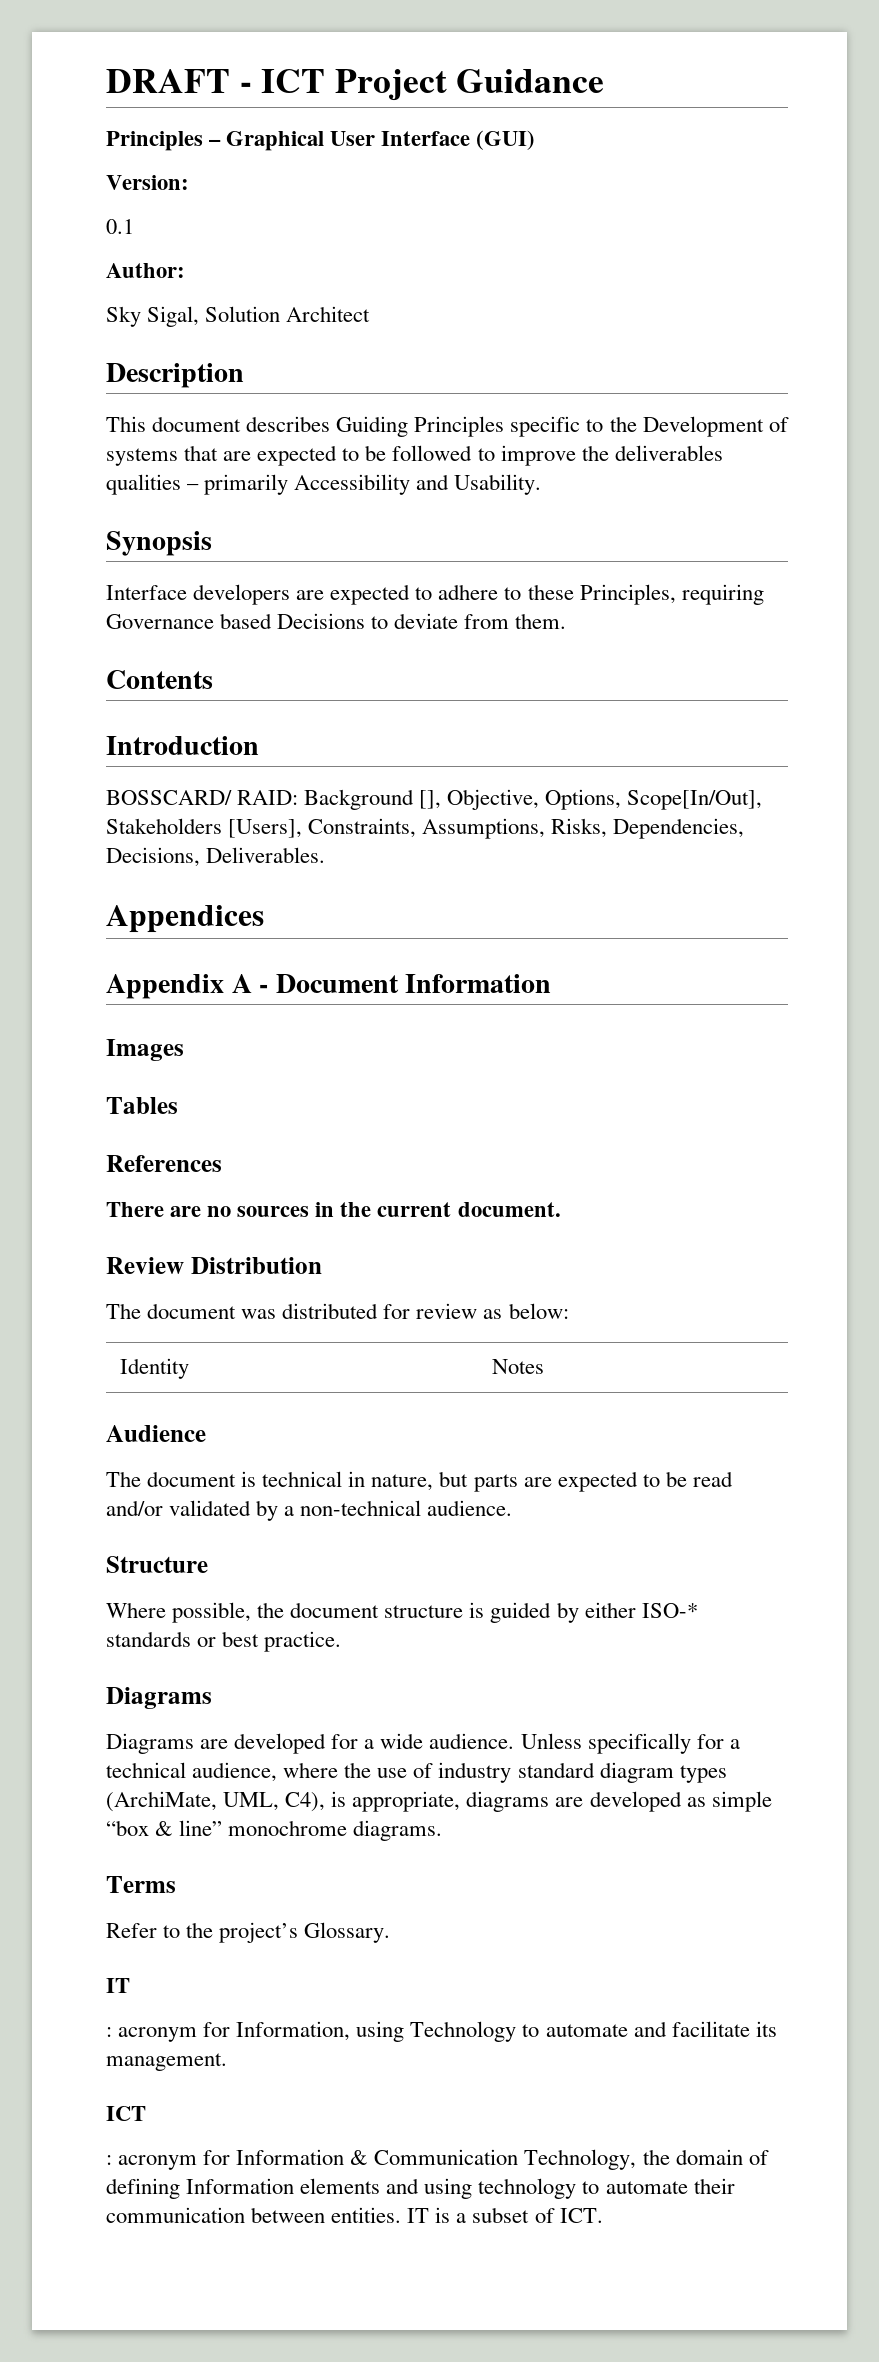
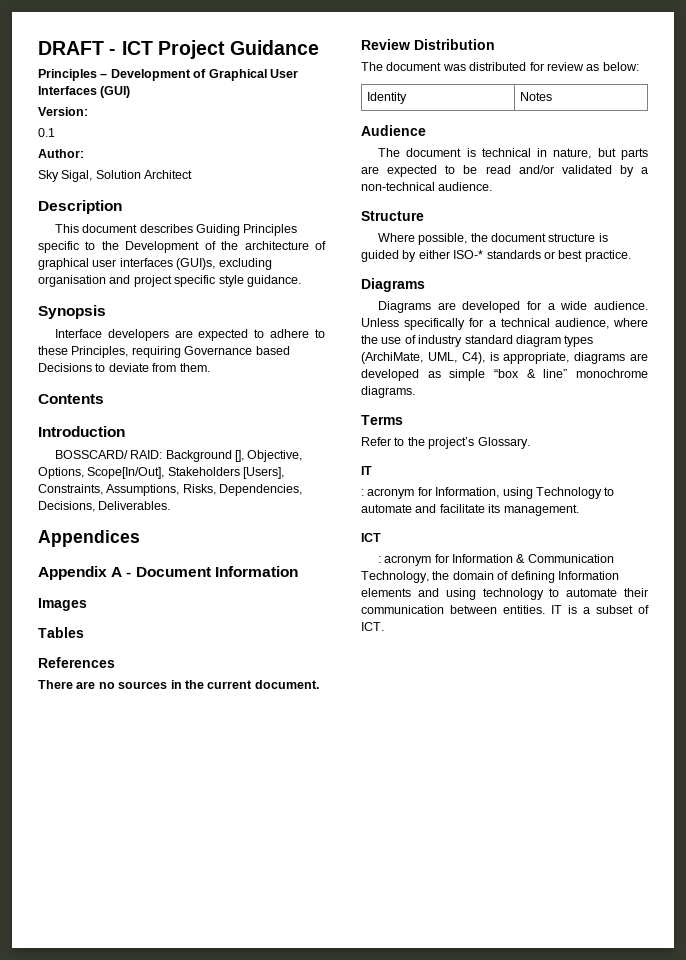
(222, 142) none -> [110,69,207,81] Development of
[381,131,471,146] Interface -> [38,86,97,95] Interfaces
[106,445,723,466] [106,474,542,495] systems that are expected to be followed to improve the deliverables qualities – primarily Accessibility and Usability. -> [221,241,326,250] [38,258,272,270] [38,275,301,287] the architecture of graphical user interfaces (GUI)s, excluding organisation and project specific style guidance.

